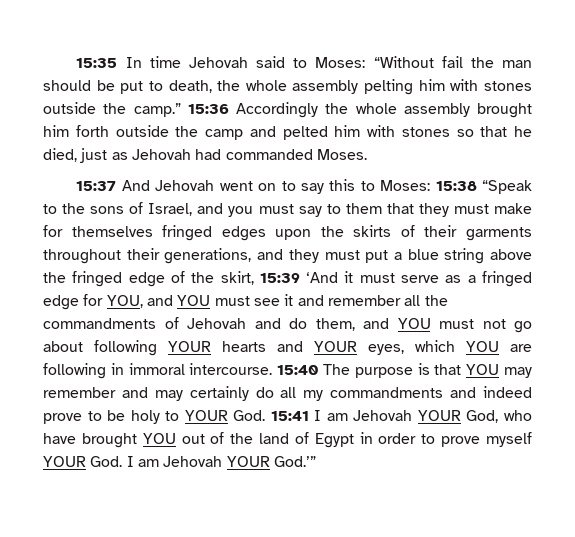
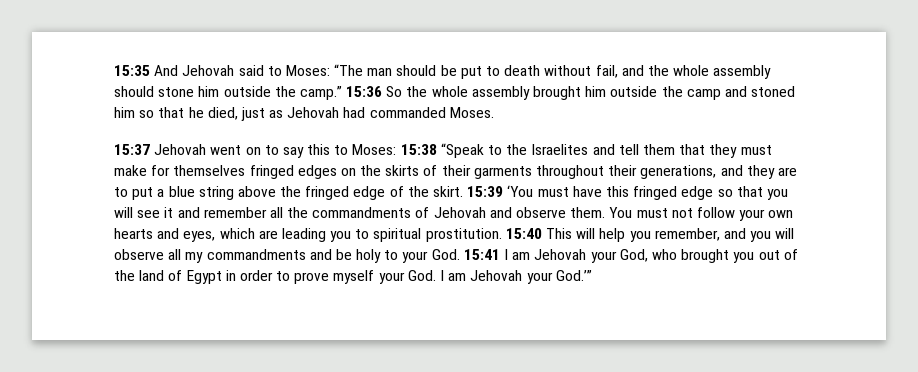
[125,56,181,68] In time -> [154,65,179,76] And
[373,56,494,68] “Without fail the -> [334,64,364,76] “The
[168,79,532,95] death, the whole assembly pelting him with stones -> [504,65,772,79] [114,86,220,97] death without fail, and the whole assembly should stone him
[236,102,318,118] Accordingly -> [386,86,403,97] So
[75,125,109,137] forth -> (607, 91) none
[282,125,450,140] pelted him with stones -> [751,86,796,97] [114,107,135,118] stoned him
[121,180,150,191] And -> (150, 149) none
[90,202,341,217] sons of Israel, and you must say to -> [531,144,639,155] Israelites and tell
[275,229,312,240] upon -> [340,168,356,176] on
[324,250,360,260] must -> [777,167,797,176] [114,187,128,197] are to
[220,271,533,287] [43,294,250,310] skirt, 15:39 ‘And it must serve as a fringed edge for YOU, and YOU must -> [433,185,788,200] [114,207,133,218] skirt. 15:39 ‘You must have this fringed edge so that you will
[289,318,532,333] [43,340,211,356] do them, and YOU must not go about following YOUR -> [516,207,794,221] observe them. You must not follow your own
[314,341,357,352] YOUR -> (180, 233) none
[466,341,532,352] [43,363,533,379] [43,386,274,401] YOU are following in immoral intercourse. 15:40 The purpose is that YOU may remember and may certainly do -> [258,228,795,242] [114,249,164,260] are leading you to spiritual prostitution. 15:40 This will help you remember, and you will observe
[483,386,532,398] [43,411,102,424] indeed prove to -> (332, 254) none
[184,410,228,421] YOUR -> [402,251,429,263] your
[417,410,461,421] YOUR -> [590,251,617,263] your
[43,433,176,448] have brought YOU -> [681,249,755,263] brought you
[43,456,86,467] YOUR -> [378,272,405,284] your
[226,456,270,467] YOUR -> [526,272,553,284] your

